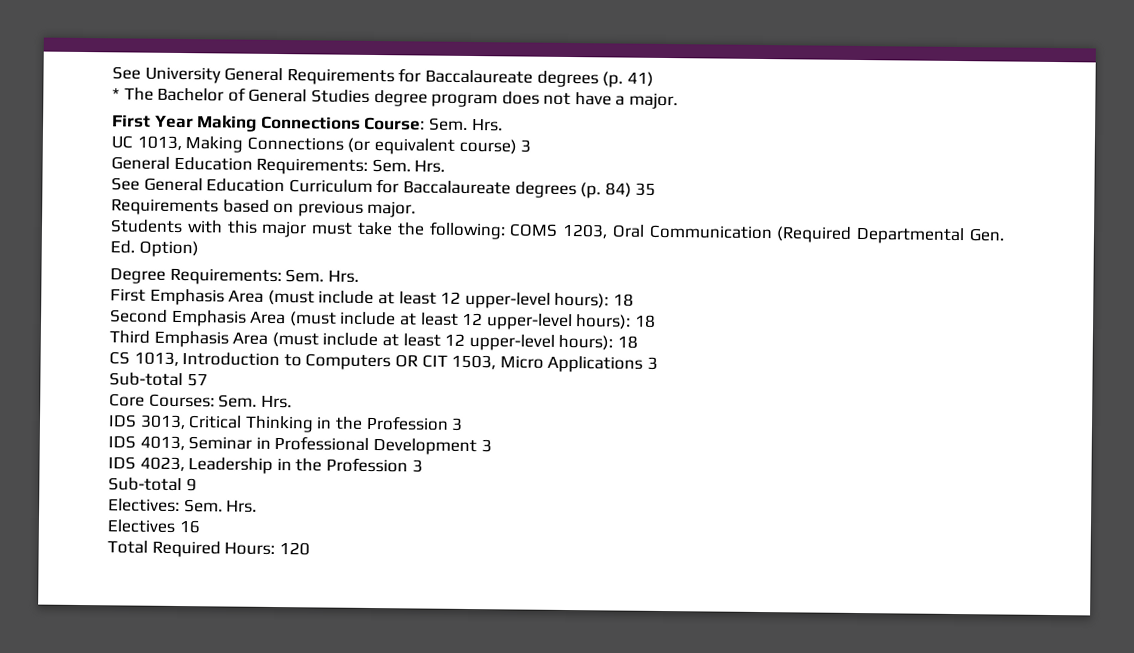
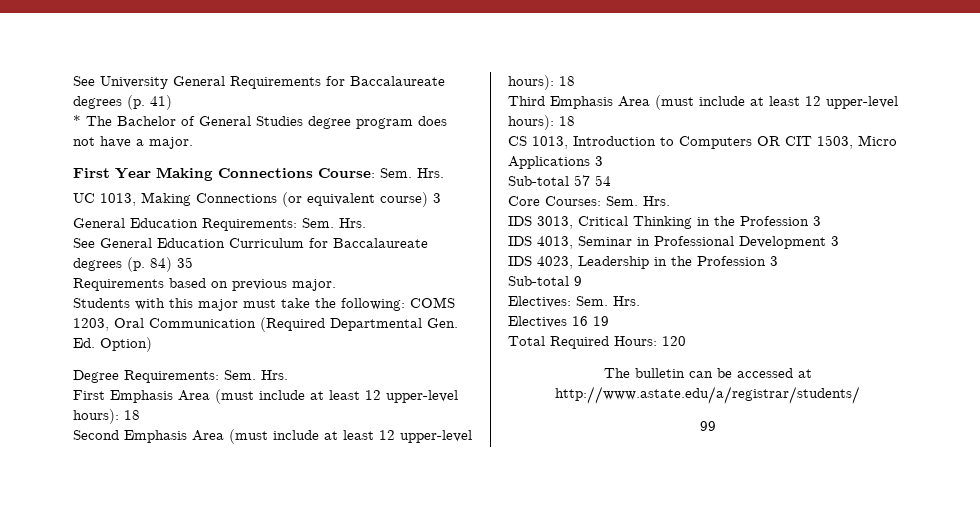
(208, 380) none -> [595,175,611,186] 54
(200, 527) none -> [593,316,609,326] 19
(310, 549) none -> [603,368,812,378] [555,386,860,404] [699,421,716,431] // The bulletin can be accessed at http://www.astate.edu/a/registrar/students/ // 99

